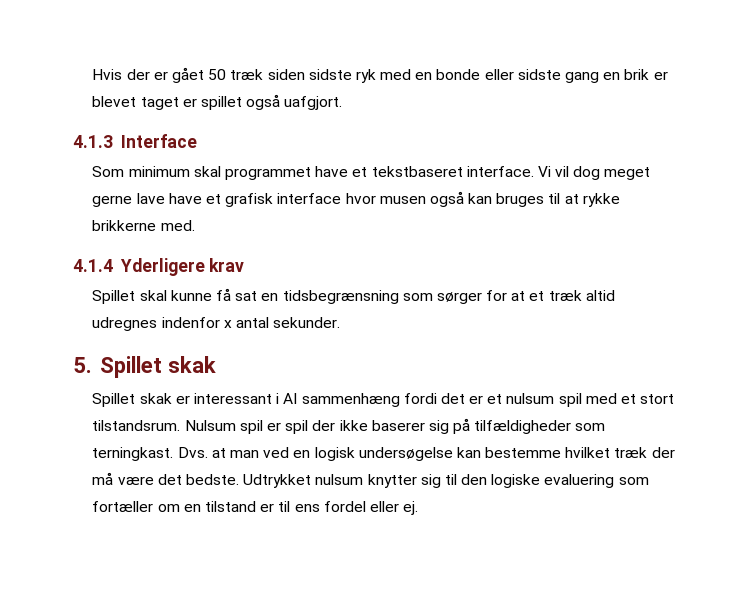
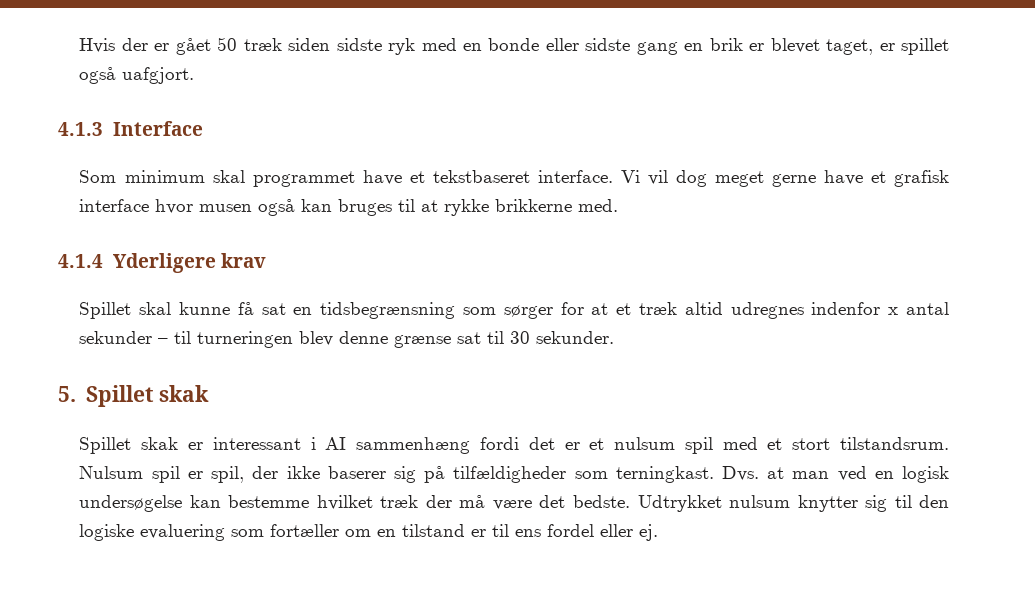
[140,97,179,110] taget -> [826,39,874,55] taget,
[136,193,165,204] lave -> (816, 180) none
(269, 322) none -> [79,331,531,348] sekunder – til turneringen blev denne grænse sat til 30
[285,420,309,434] spil -> [211,466,245,483] spil,

